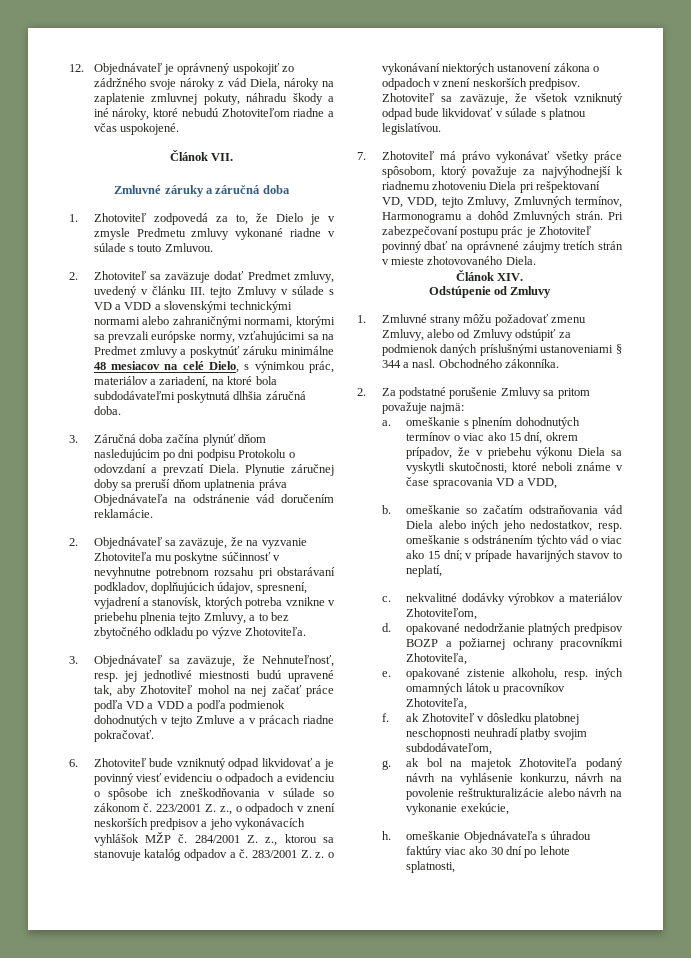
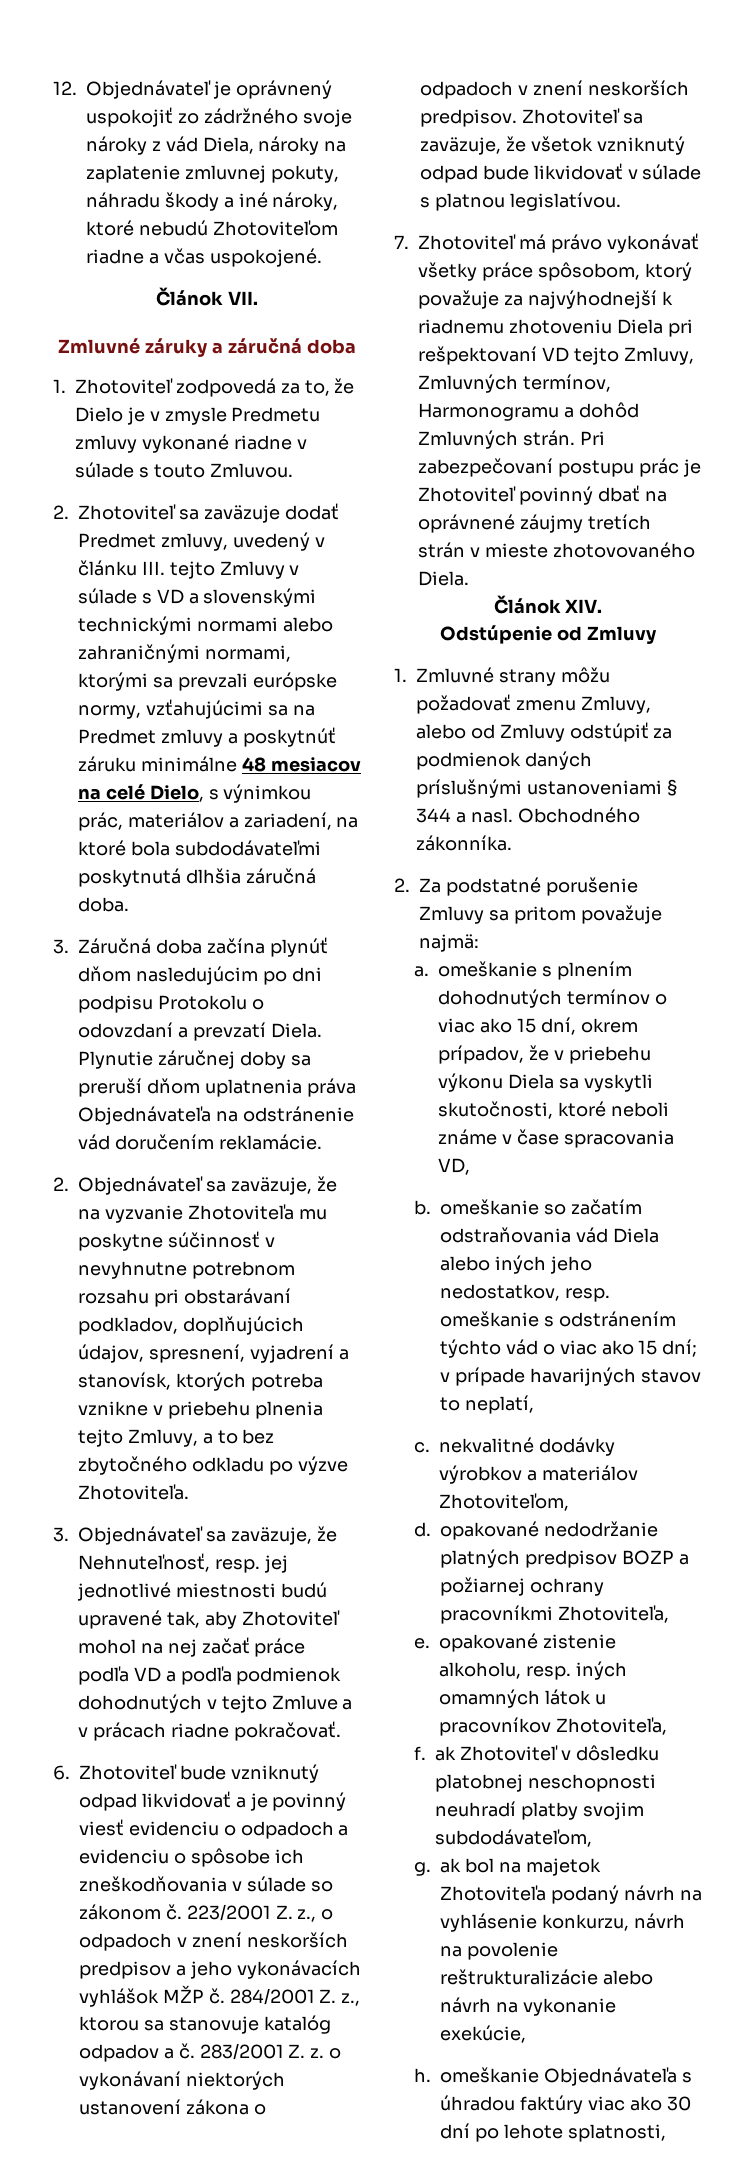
[124,302,161,310] VDD a -> (199, 598) none
[156,701,194,709] VDD a -> (176, 1676) none
[381,197,438,208] VD, VDD, -> [541,347,569,362] VD
[496,478,557,489] VD a VDD, -> [438,1158,471,1175] VD,

